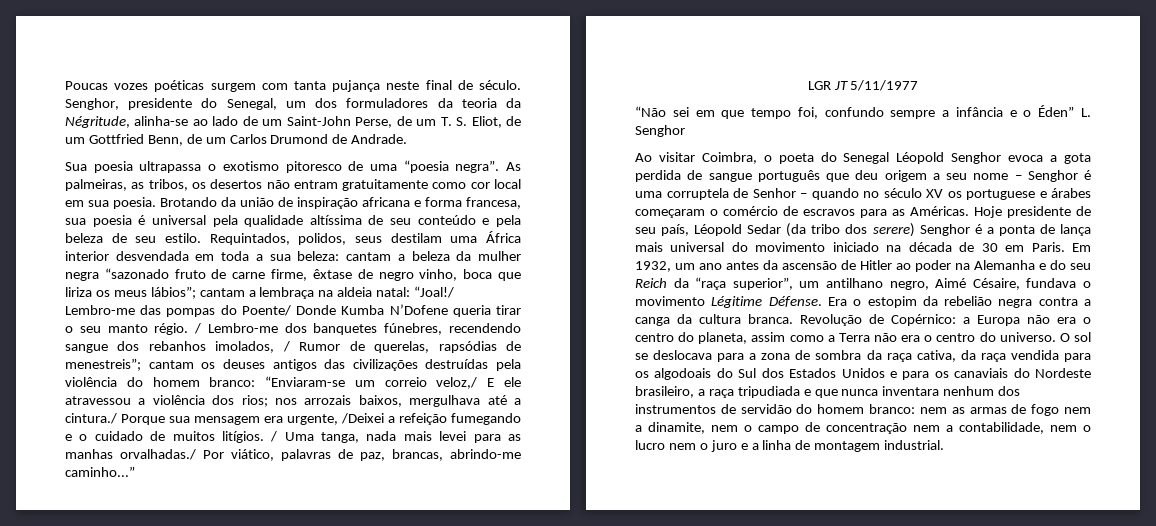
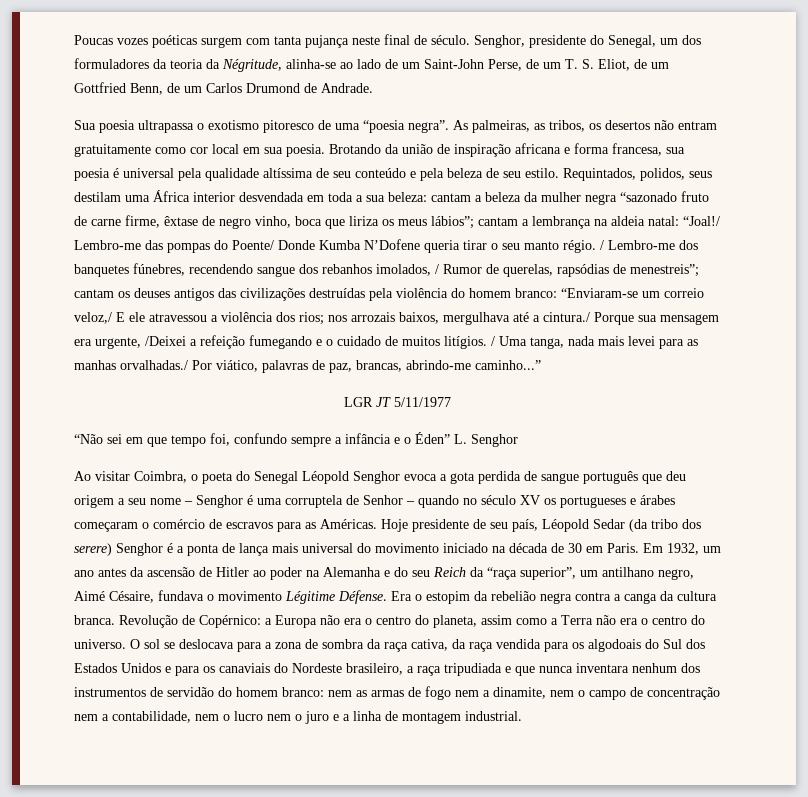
[259,287,315,299] lembraça -> [532,216,591,229] lembrança
[966,189,1035,200] portuguese -> [560,496,626,508] portugueses

